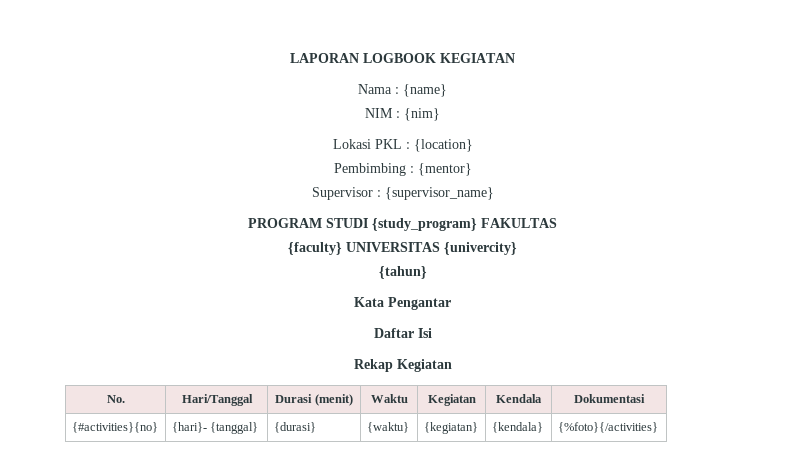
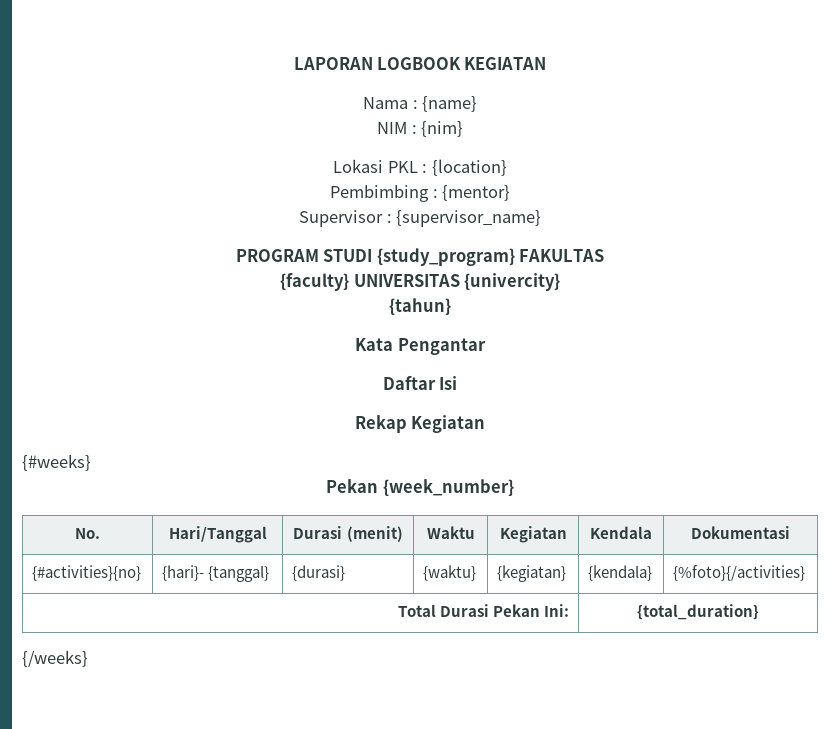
(452, 365) none -> [22,454,91,471] [326,479,514,496] // {#weeks} // Pekan {week_number}
(658, 427) none -> [397,604,569,617] [637,604,759,620] [22,650,88,667] // Total Durasi Pekan Ini: | {total_duration} // {/weeks}

